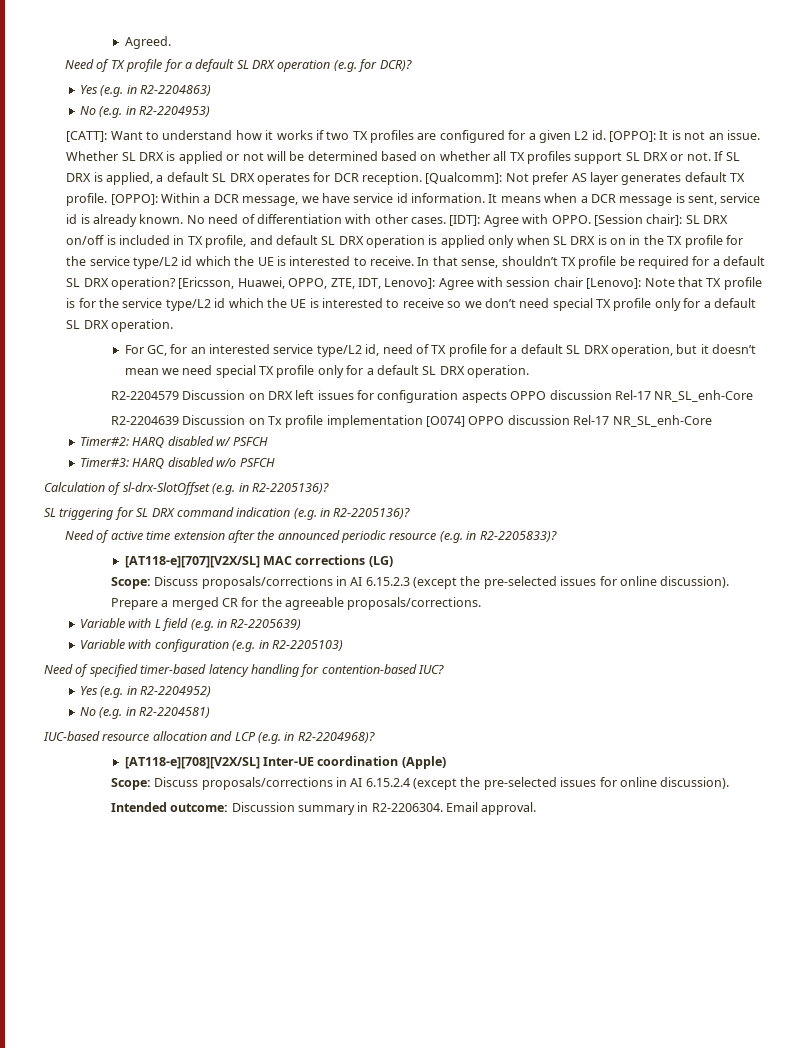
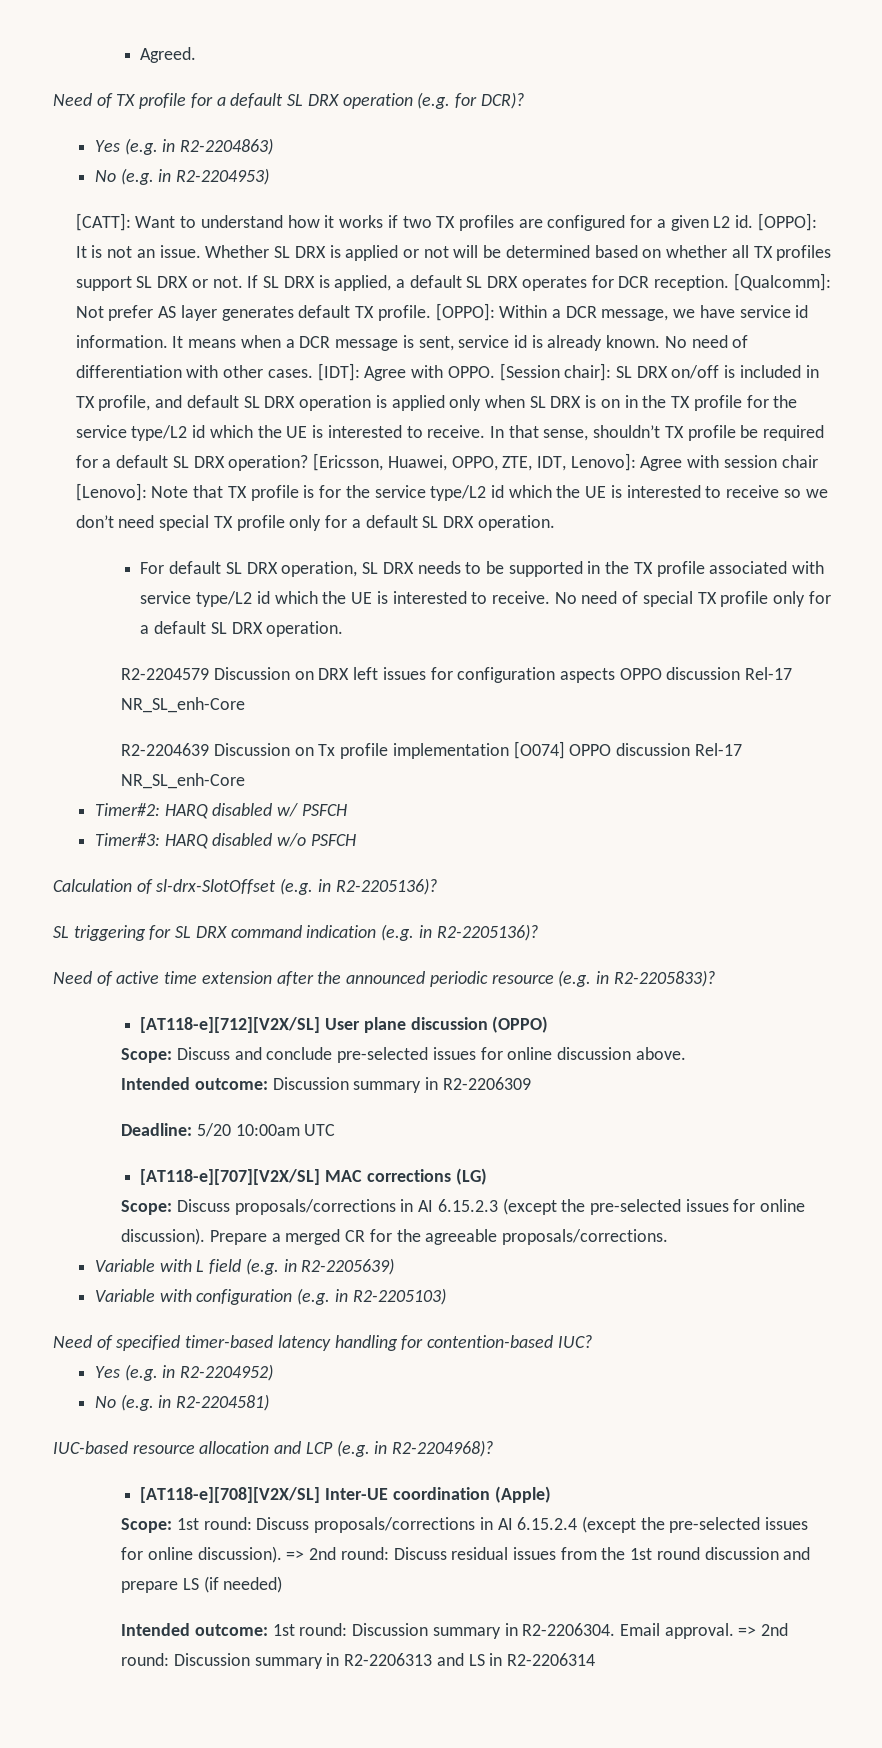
[146,344,757,357] [124,365,213,375] GC, for an interested service type/L2 id, need of TX profile for a default SL DRX operation, but it doesn’t mean we need -> [169,561,825,577] [140,591,639,607] default SL DRX operation, SL DRX needs to be supported in the TX profile associated with service type/L2 id which the UE is interested to receive. No need of
(557, 536) none -> [140,1016,549,1033] [121,1047,686,1063] [121,1077,531,1093] [121,1123,336,1137] // [AT118-e][712][V2X/SL] User plane discussion (OPPO) // Scope: Discuss and conclude pre-selected issues for online discussion above. // Intended outcome: Discussion summary in R2-2206309 // Deadline: 5/20 10:00am UTC
(151, 784) none -> [176,1517,252,1530] 1st round:
[110,802,229,812] // Intended outcome: -> [286,1547,811,1560] [121,1576,283,1593] [121,1623,348,1636] => 2nd round: Discuss residual issues from the 1st round discussion and prepare LS (if needed) // Intended outcome: 1st round:
(537, 808) none -> [738,1623,789,1636] [121,1653,595,1669] => 2nd round: Discussion summary in R2-2206313 and LS in R2-2206314

